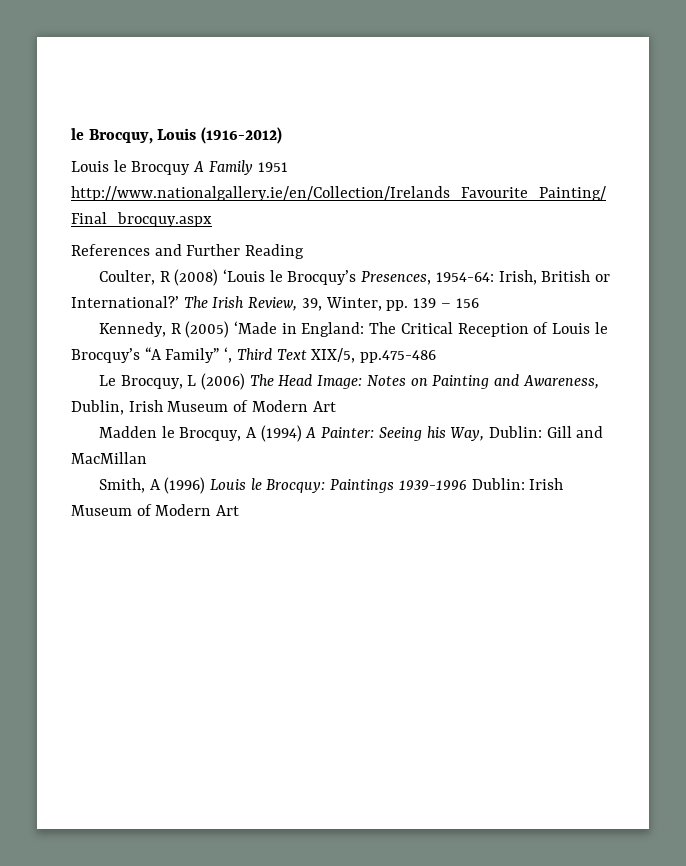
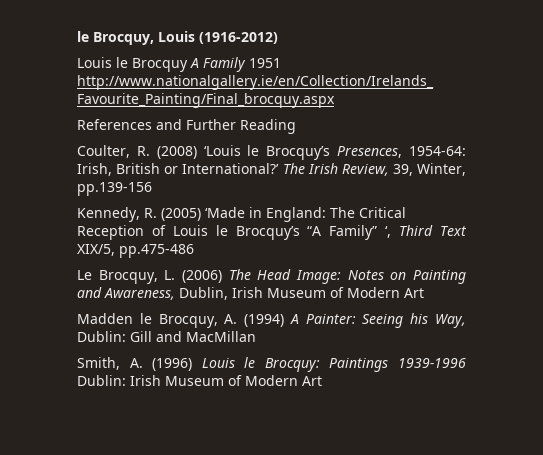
[159,271,170,282] R -> [136,146,150,156] R.
[386,298,479,311] pp. 139 – 156 -> [77,182,152,196] pp.139-156
[170,323,181,334] R -> [144,208,157,218] R.
[187,375,197,386] L -> [164,270,176,280] L.
[245,427,257,438] A -> [224,314,238,324] A.
[149,479,161,490] A -> [129,358,143,368] A.

